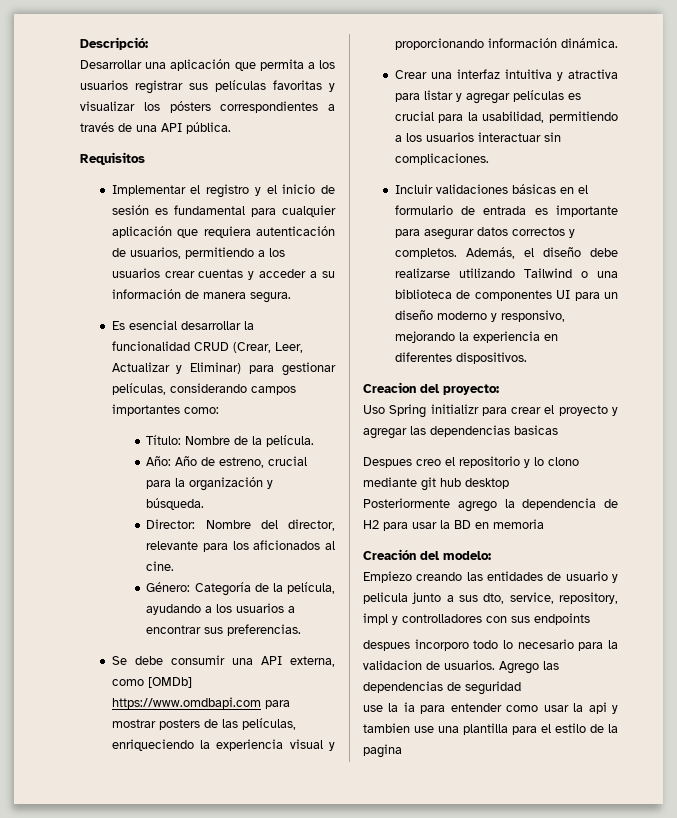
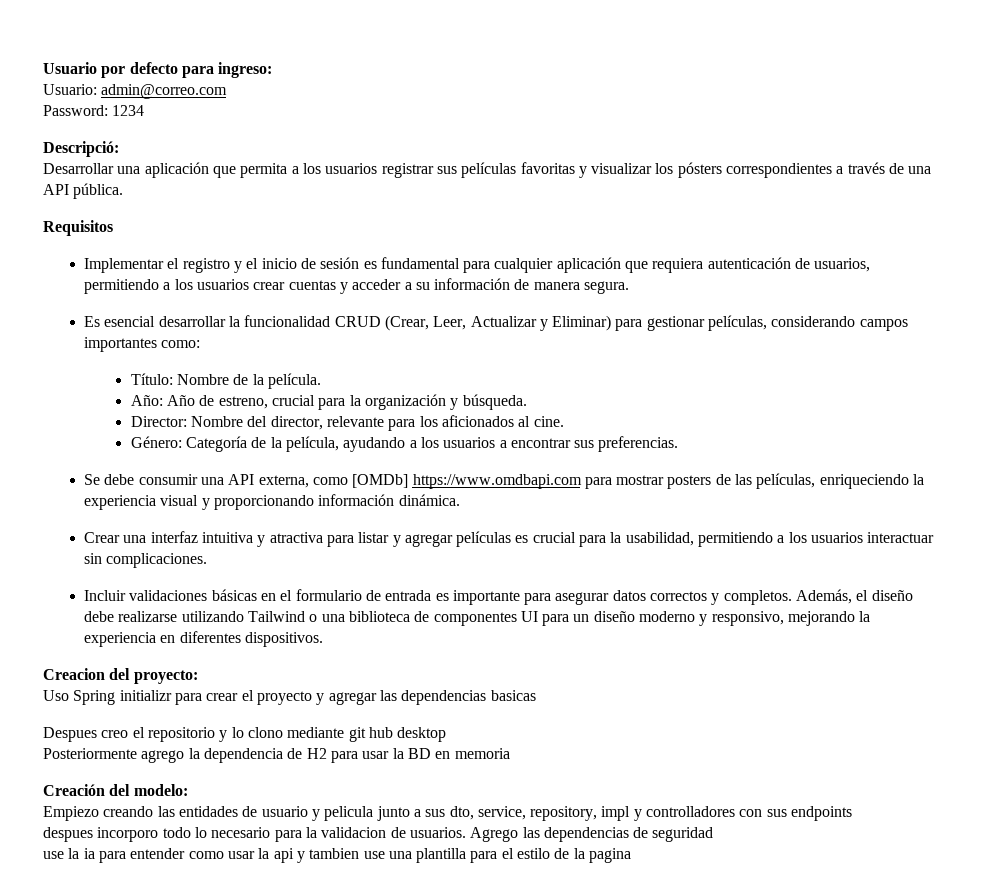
(80, 43) none -> [43,62,273,78] [43,84,228,99] [43,105,145,116] Usuario por defecto para ingreso: // Usuario: admin@correo.com // Password: 1234 //

